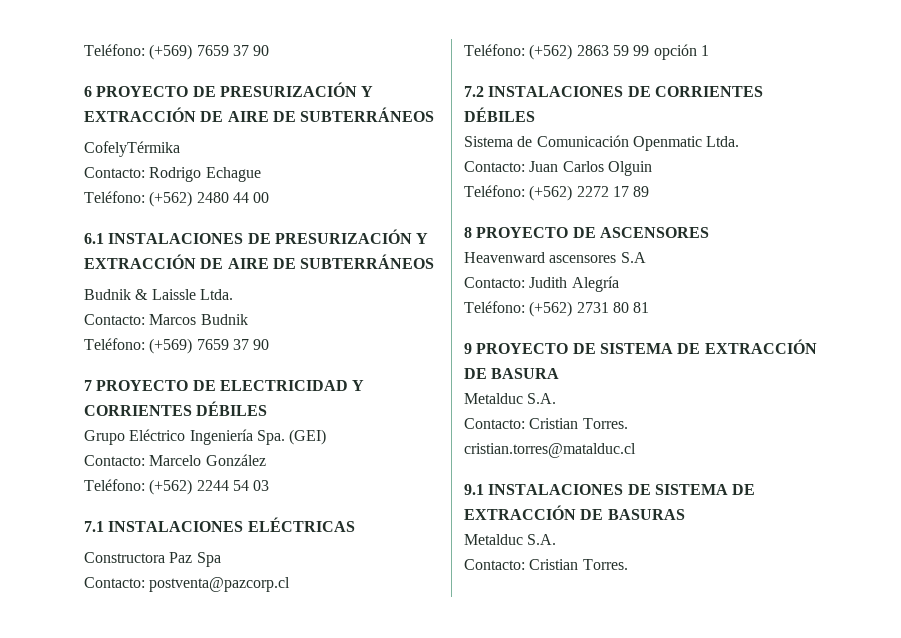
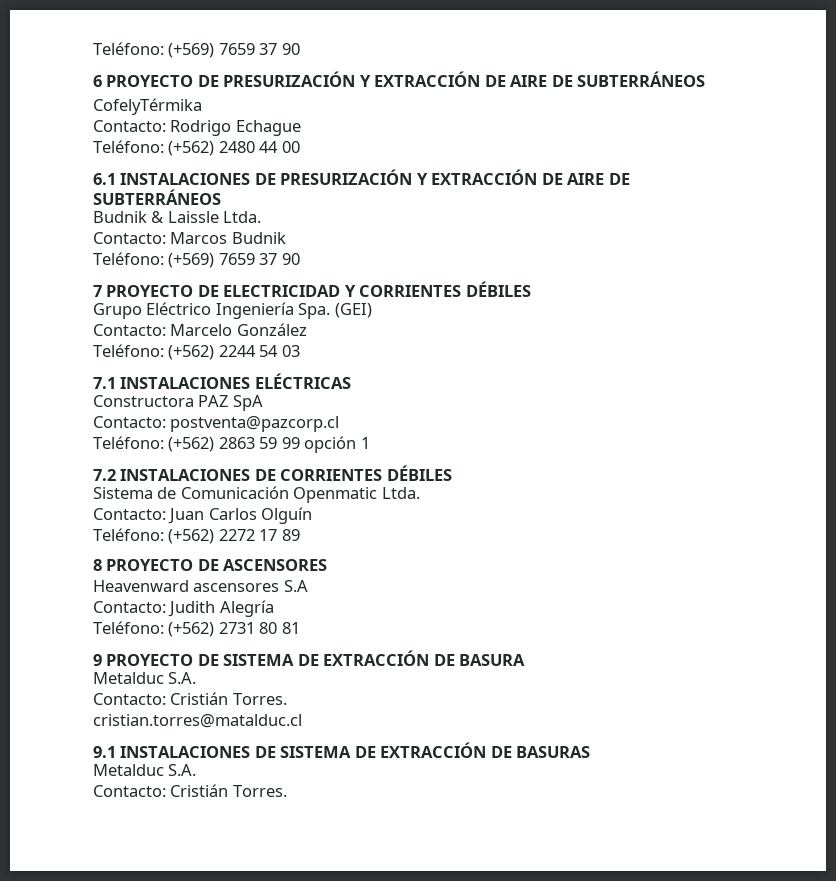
[169,552,221,567] Paz Spa -> [198,395,263,411] PAZ SpA
[607,161,652,176] Olguin -> [261,507,313,524] Olguín
[529,418,579,429] Cristian -> [170,692,229,705] Cristián
[529,559,579,570] Cristian -> [170,784,229,797] Cristián

